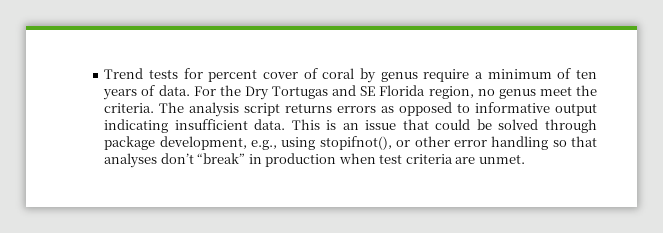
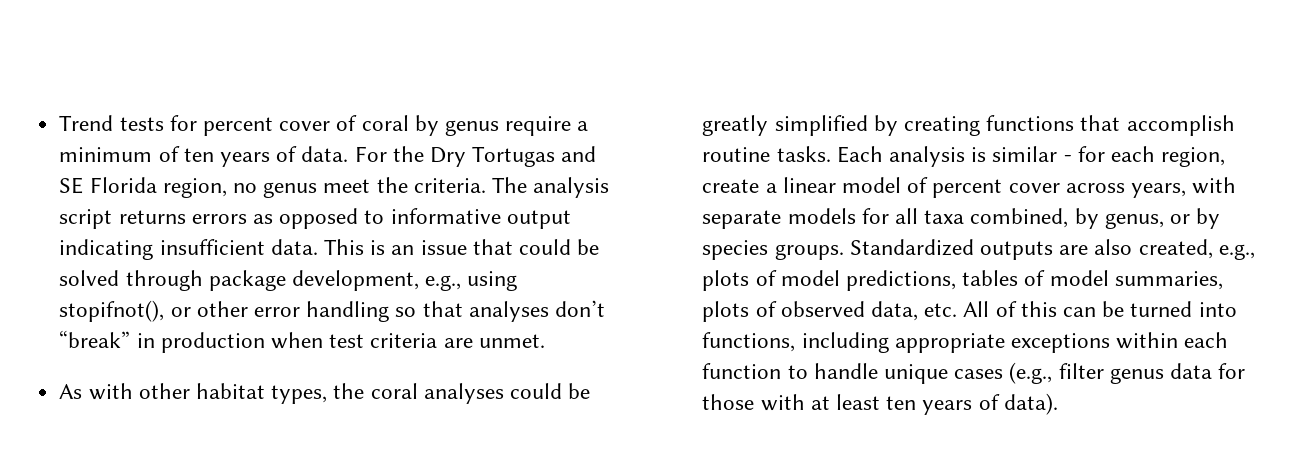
(525, 159) none -> [59,383,591,404] [702,115,1235,136] [702,146,1226,167] [702,177,1237,198] [702,208,1221,229] [702,239,1255,260] [702,270,1223,291] [702,301,1237,322] [702,332,1229,353] [702,362,1246,384] [702,393,1058,415] // As with other habitat types, the coral analyses could be greatly simplified by creating functions that accomplish routine tasks. Each analysis is similar - for each region, create a linear model of percent cover across years, with separate models for all taxa combined, by genus, or by species groups. Standardized outputs are also created, e.g., plots of model predictions, tables of model summaries, plots of observed data, etc. All of this can be turned into functions, including appropriate exceptions within each function to handle unique cases (e.g., filter genus data for those with at least ten years of data).

